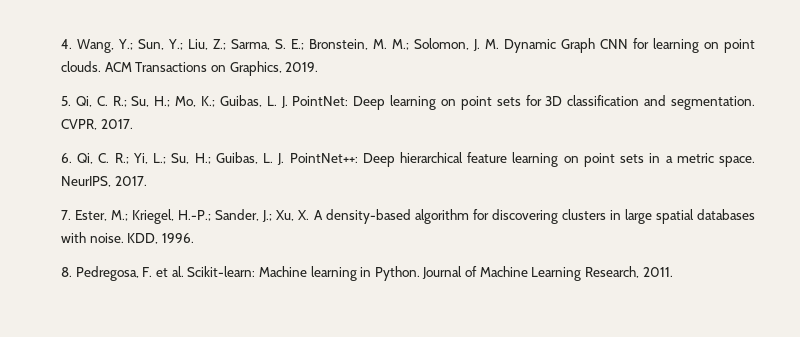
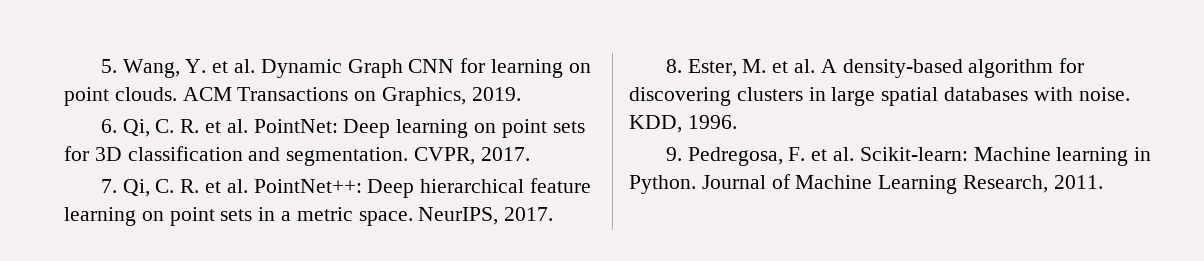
[61,38,499,53] 4. Wang, Y.; Sun, Y.; Liu, Z.; Sarma, S. E.; Bronstein, M. M.; Solomon, J. M. -> [100,59,256,78] 5. Wang, Y. et al.
[61,95,288,108] 5. Qi, C. R.; Su, H.; Mo, K.; Guibas, L. J. -> [100,119,248,137] 6. Qi, C. R. et al.
[61,152,285,165] 6. Qi, C. R.; Yi, L.; Su, H.; Guibas, L. J. -> [100,179,248,197] 7. Qi, C. R. et al.
[61,209,310,224] 7. Ester, M.; Kriegel, H.-P.; Sander, J.; Xu, X. -> [665,59,816,77] 8. Ester, M. et al.
[61,267,72,277] 8. -> [665,147,682,161] 9.

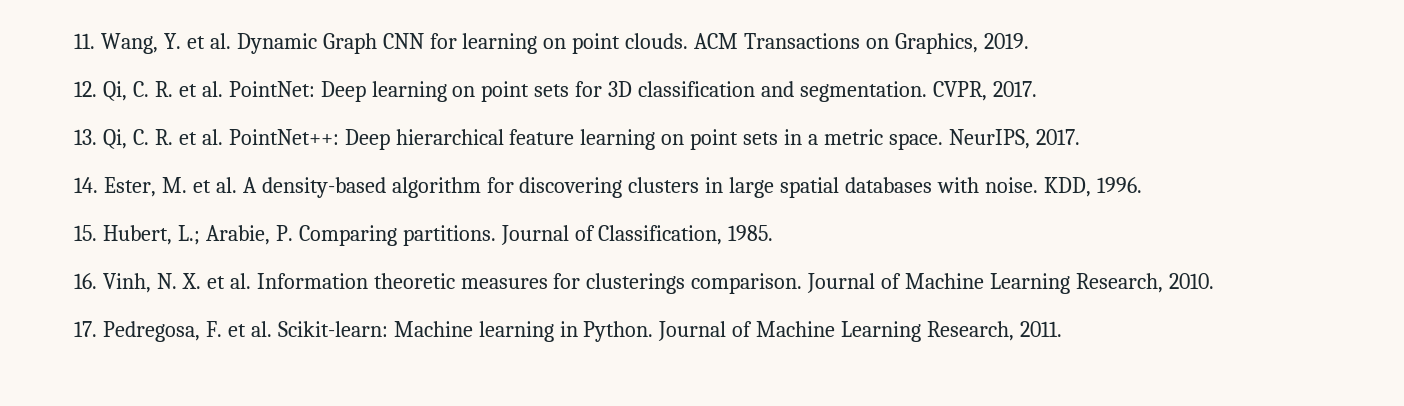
[100,59,117,73] 5. -> [74,33,95,49] 11.
[100,119,117,133] 6. -> [74,81,97,97] 12.
[100,179,117,193] 7. -> [74,129,97,145] 13.
[665,59,682,73] 8. -> [74,177,98,193] 14.
[665,147,682,161] 9. -> [74,225,774,246] [74,273,1214,294] [74,321,97,337] 15. Hubert, L.; Arabie, P. Comparing partitions. Journal of Classification, 1985. // 16. Vinh, N. X. et al. Information theoretic measures for clusterings comparison. Journal of Machine Learning Research, 2010. // 17.

